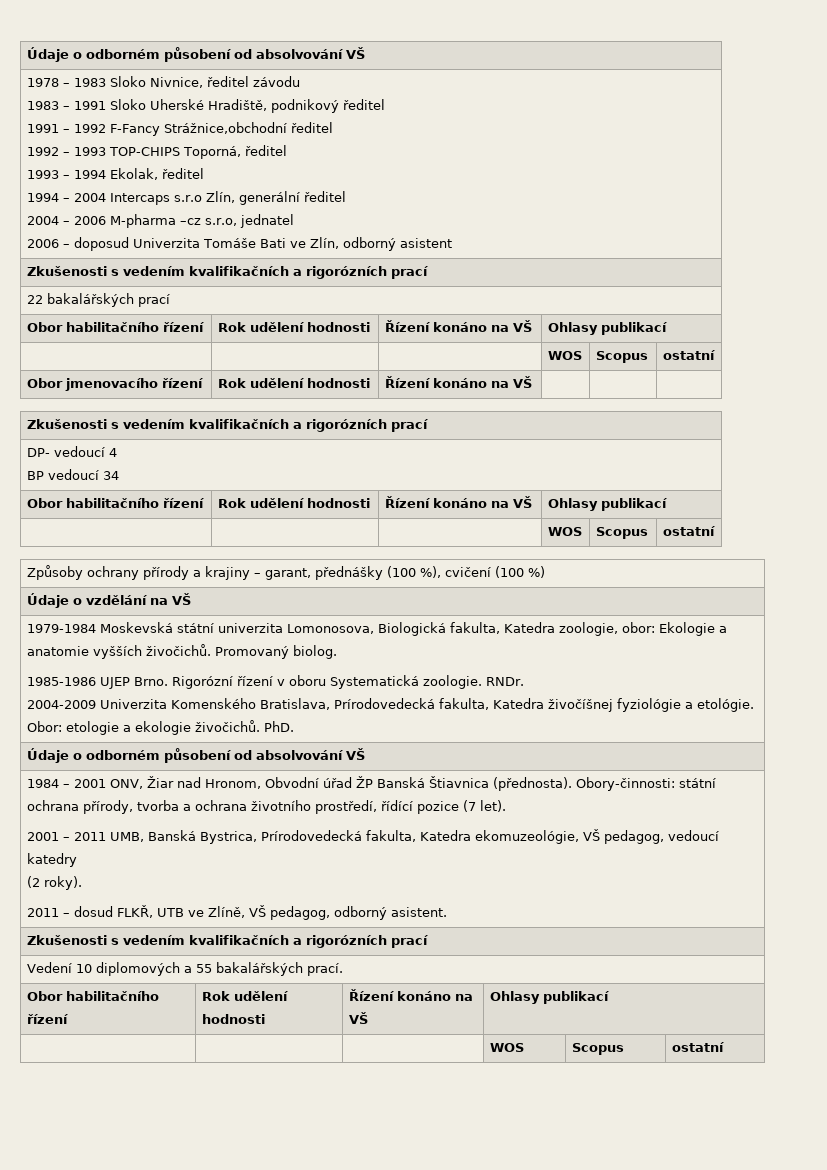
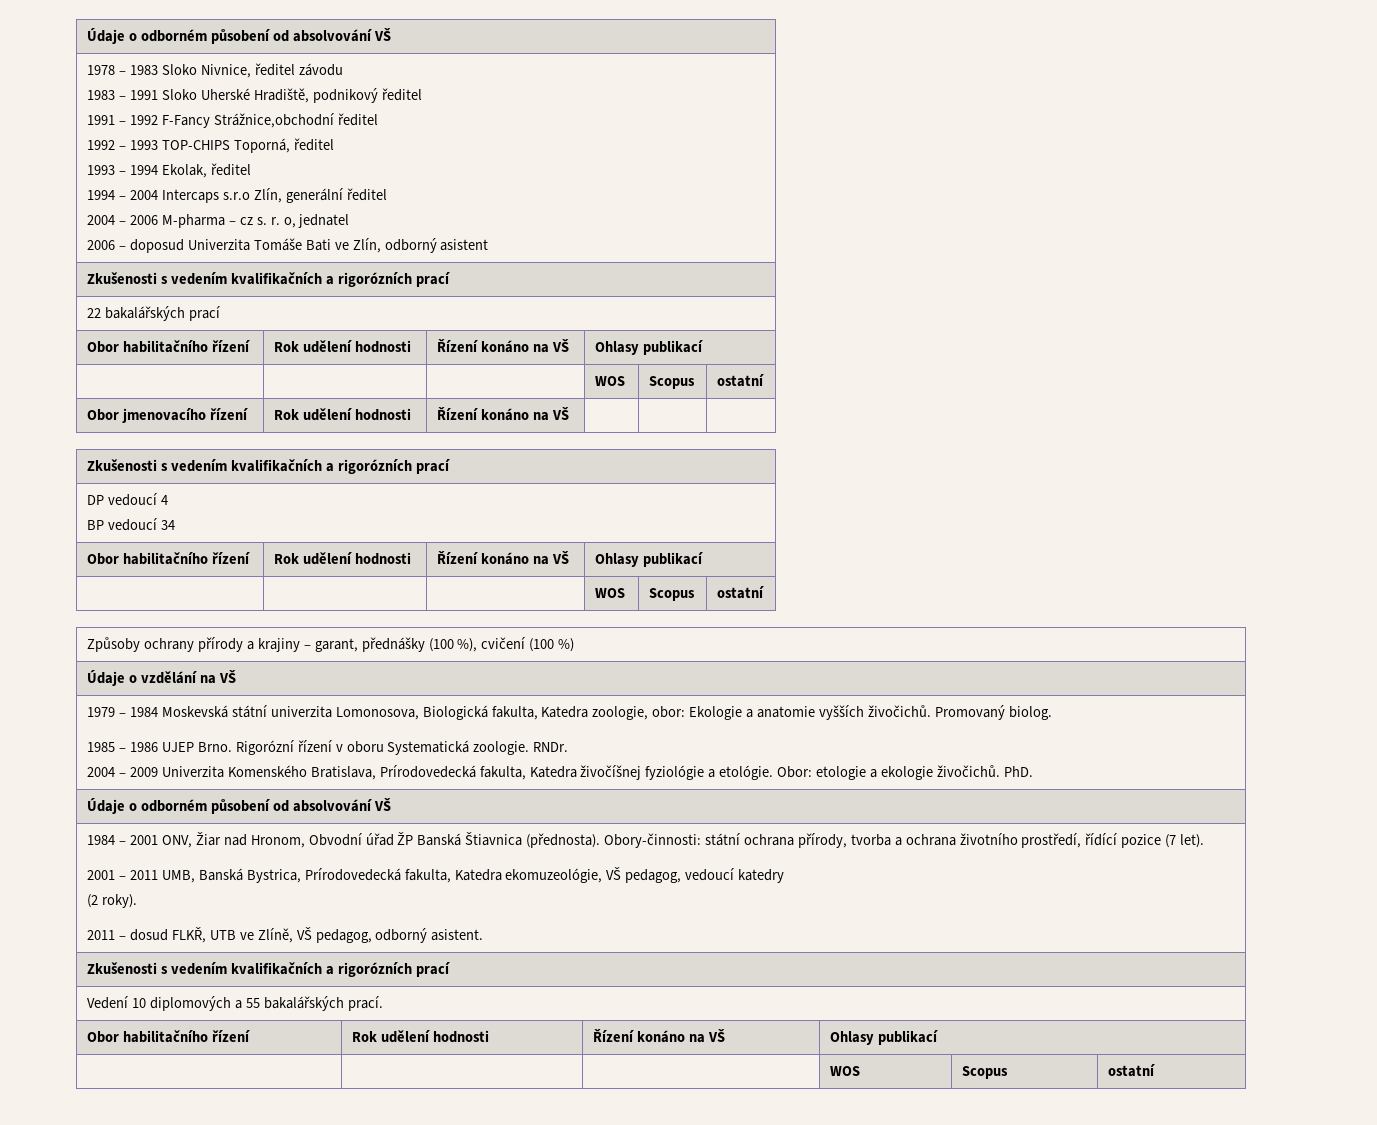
[179,218,237,226] –cz s.r.o, -> [228,217,296,228] – cz s. r. o,
[26,448,50,457] DP- -> [87,495,105,505] DP
[26,624,96,633] 1979-1984 -> [87,707,159,717] 1979 – 1984
[26,677,96,686] 1985-1986 -> [87,742,159,752] 1985 – 1986
[26,700,96,709] 2004-2009 -> [87,767,159,777] 2004 – 2009

